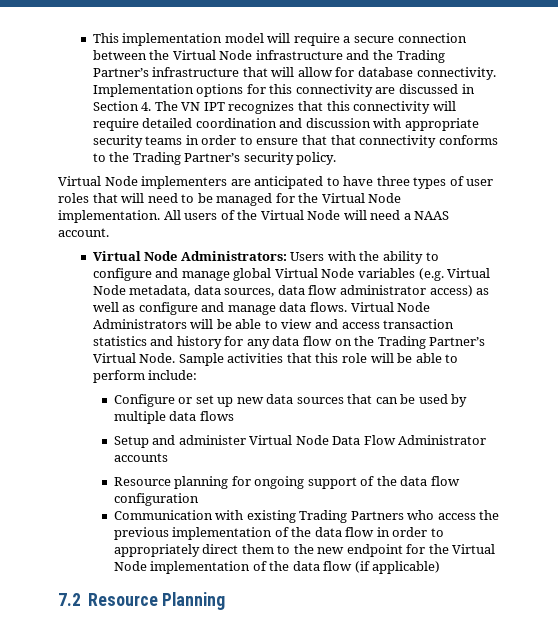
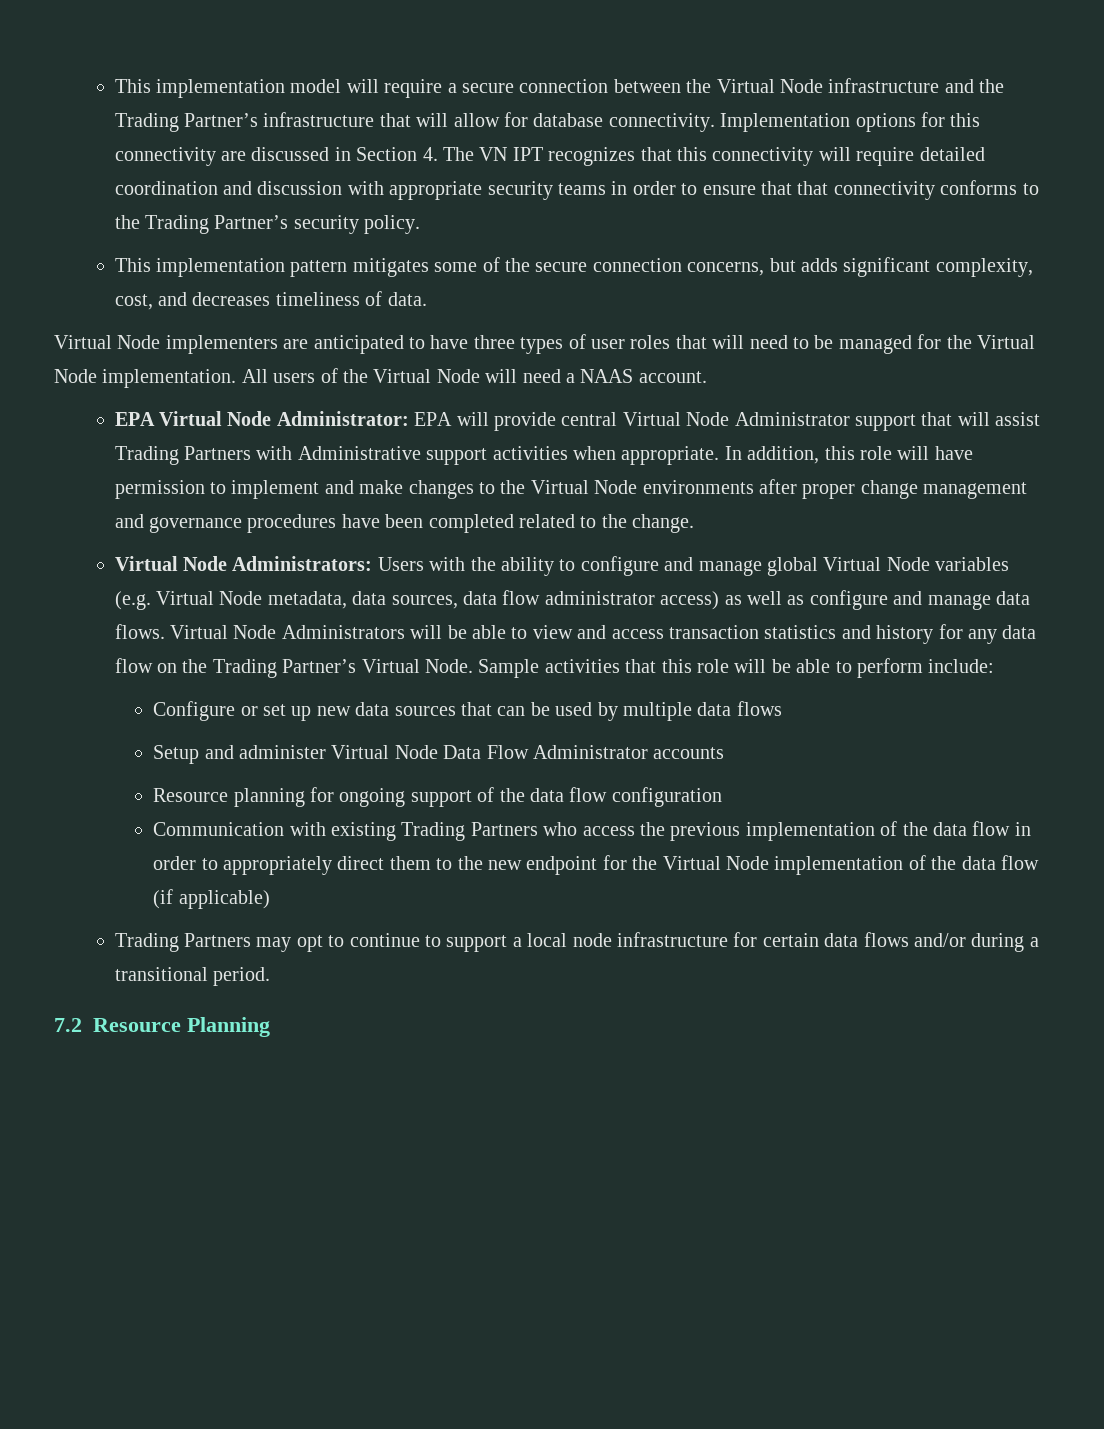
(337, 158) none -> [114,257,1033,277] [114,291,427,310] // This implementation pattern mitigates some of the secure connection concerns, but adds significant complexity, cost, and decreases timeliness of data.
(109, 232) none -> [114,411,1041,431] [114,446,973,465] [114,479,1028,499] [114,514,695,533] // EPA Virtual Node Administrator: EPA will provide central Virtual Node Administrator support that will assist Trading Partners with Administrative support activities when appropriate. In addition, this role will have permission to implement and make changes to the Virtual Node environments after proper change management and governance procedures have been completed related to the change.
(441, 567) none -> [114,932,1039,952] [114,967,271,986] // Trading Partners may opt to continue to support a local node infrastructure for certain data flows and/or during a transitional period.

